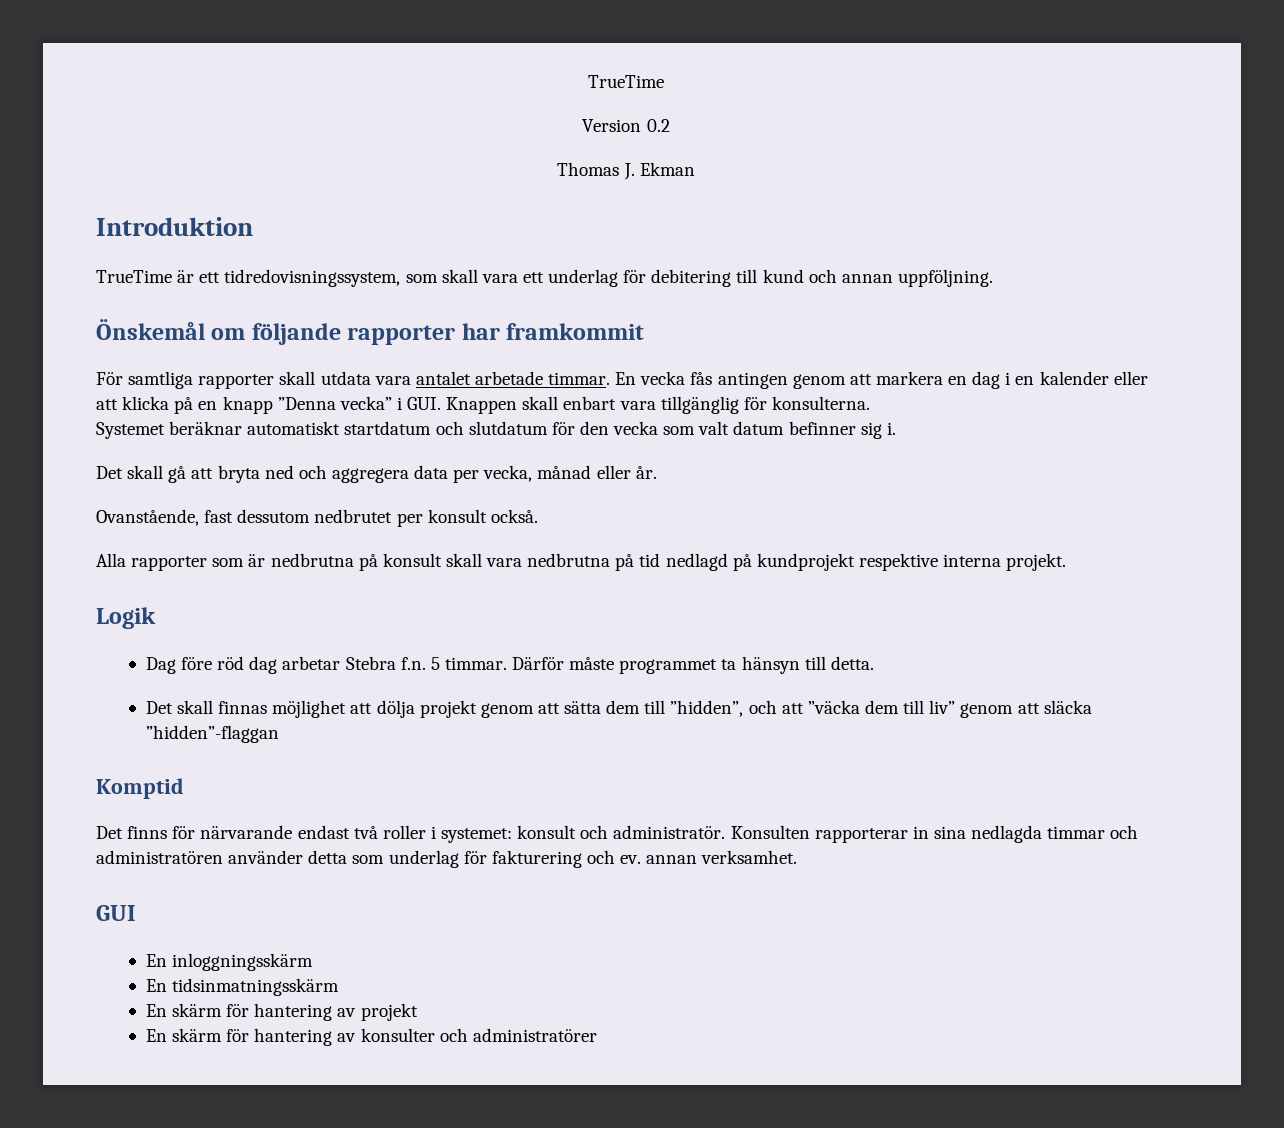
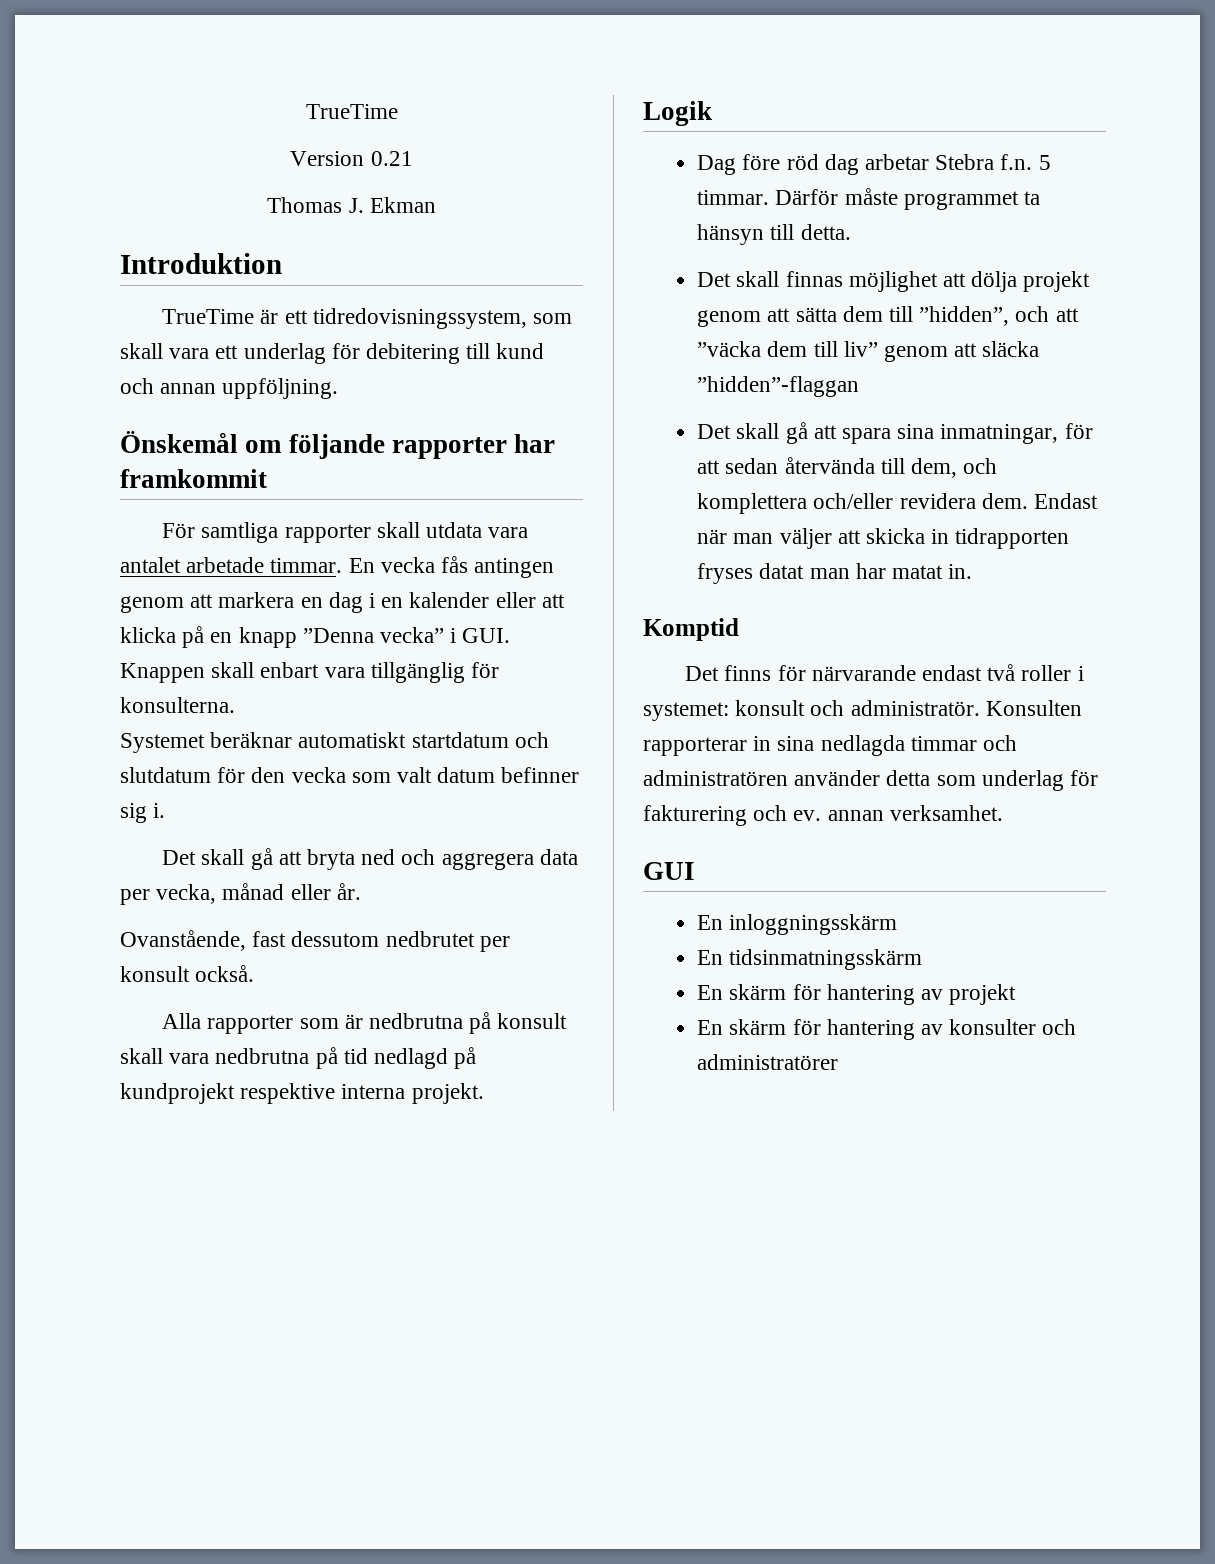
[646,119,670,132] 0.2 -> [370,151,413,166] 0.21
(279, 734) none -> [697,422,1093,444] [697,457,998,478] [697,493,1099,514] [697,528,1070,549] [697,563,973,584] // Det skall gå att spara sina inmatningar, för att sedan återvända till dem, och komplettera och/eller revidera dem. Endast när man väljer att skicka in tidrapporten fryses datat man har matat in.

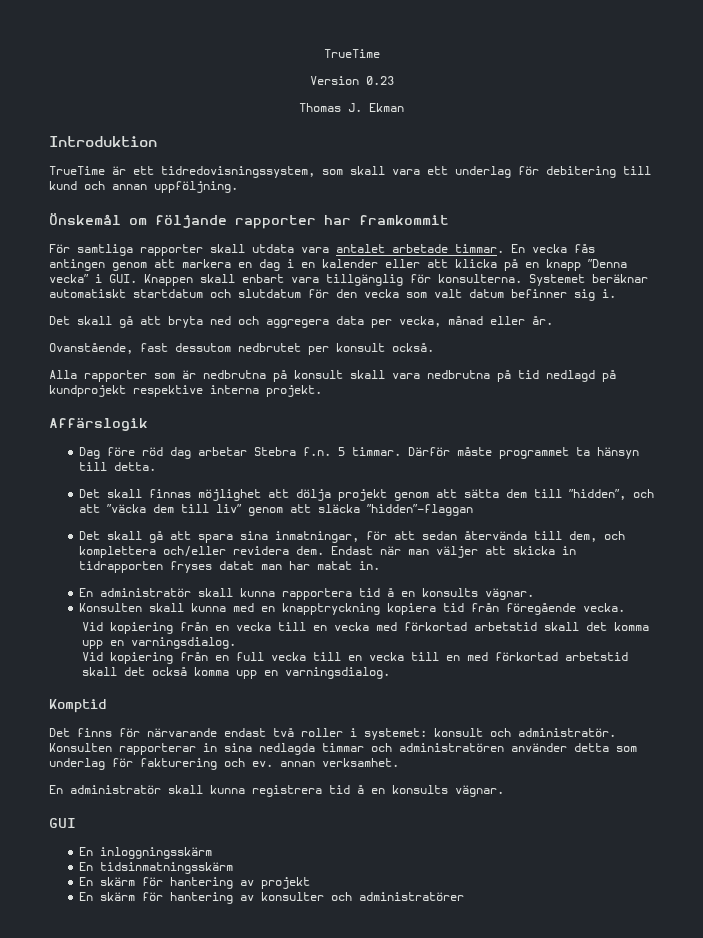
[370,151,413,166] 0.21 -> [365,76,394,85] 0.23
(235, 705) // -> (522, 278) none
[643,101,712,126] Logik -> [49,418,148,431] Affärslogik
(973, 571) none -> [78,588,534,600] [78,603,625,615] [82,622,650,634] [82,637,237,649] [82,652,629,664] [82,667,391,679] // En administratör skall kunna rapportera tid å en konsults vägnar. // Konsulten skall kunna med en knapptryckning kopiera tid från föregående vecka. // Vid kopiering från en vecka till en vecka med förkortad arbetstid skall det komma upp en varningsdialog. // Vid kopiering från en full vecka till en vecka till en med förkortad arbetstid skall det också komma upp en varningsdialog.
(1003, 813) none -> [49,785,504,797] // En administratör skall kunna registrera tid å en konsults vägnar.

